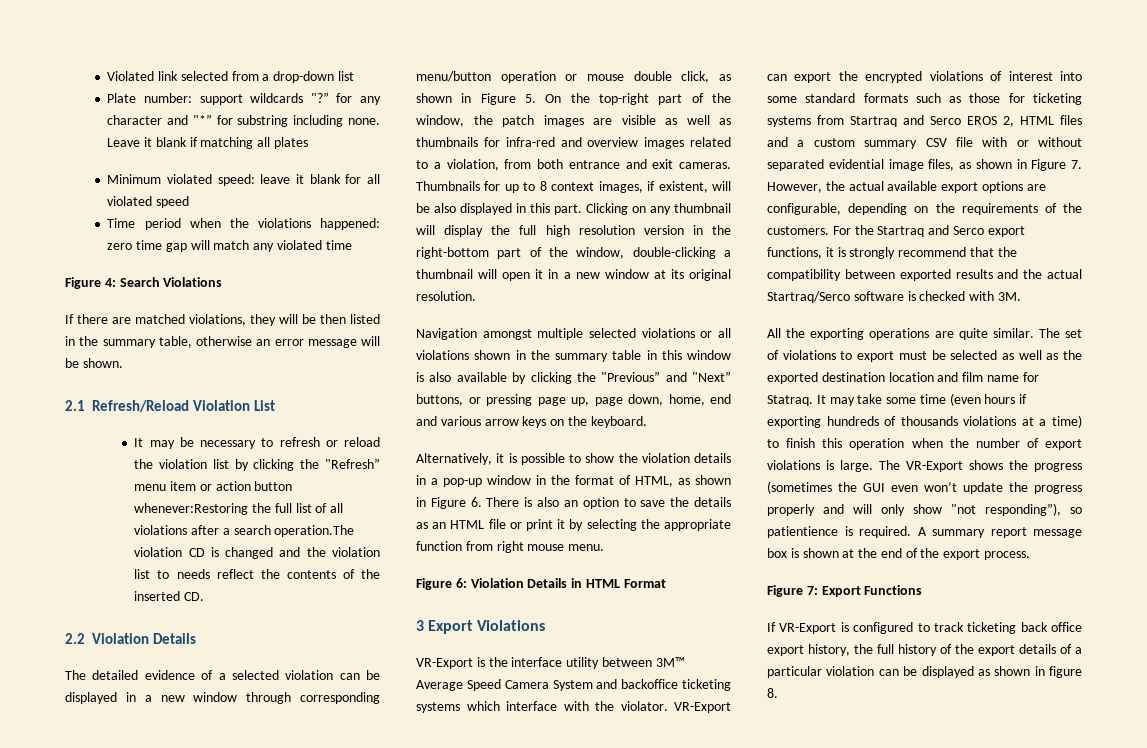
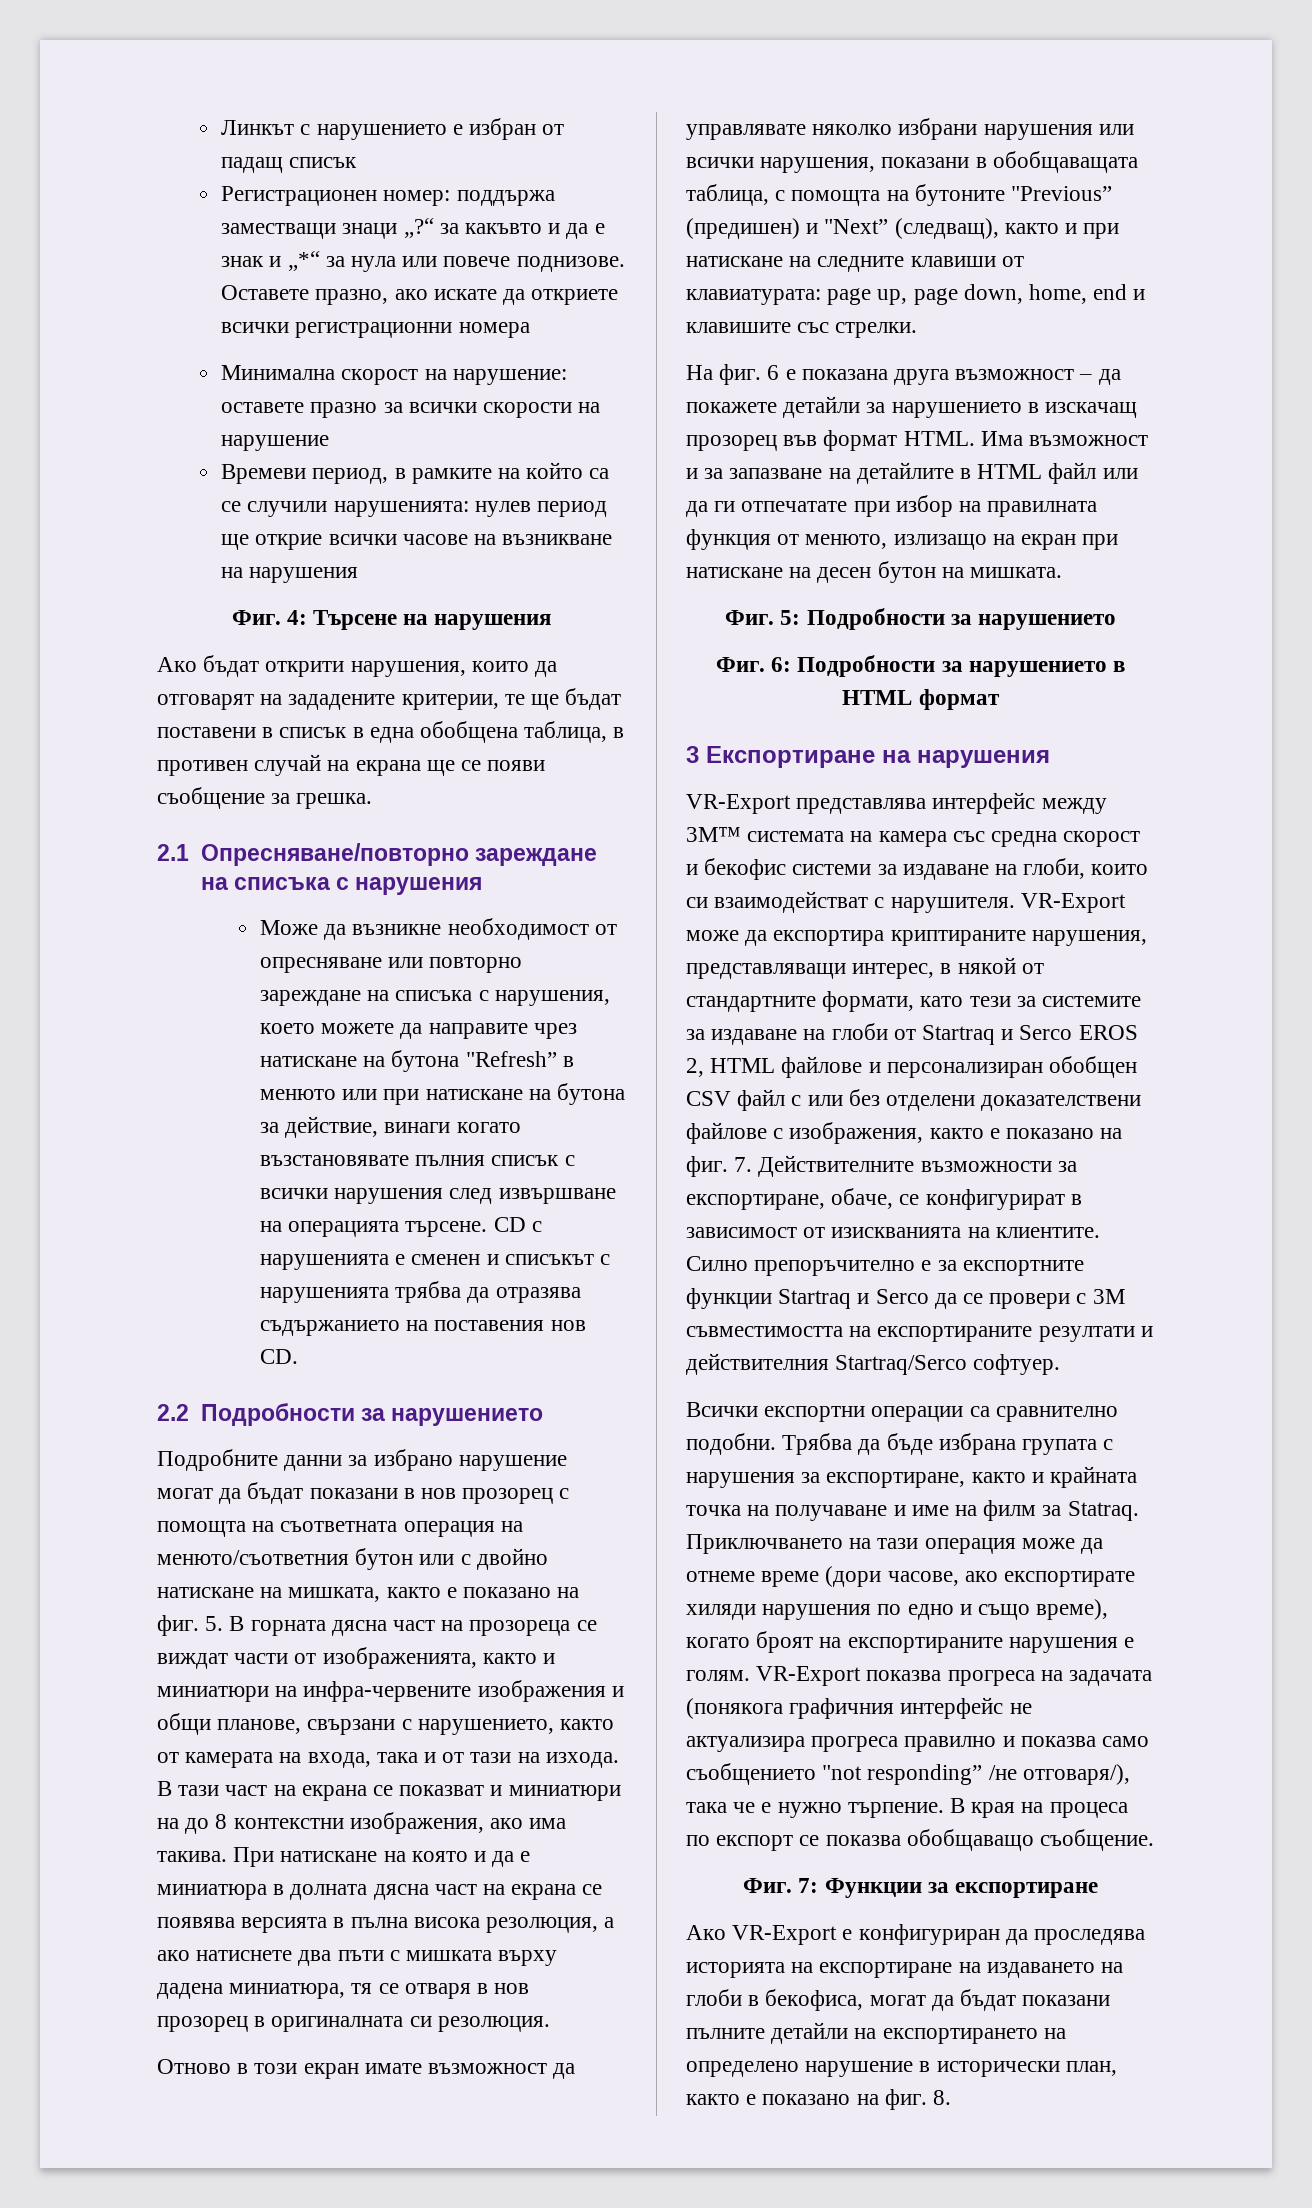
[107,71,355,83] [107,92,381,105] [107,114,380,127] [107,137,309,149] [107,174,380,186] [107,196,190,208] [107,218,380,230] [107,240,352,252] [65,277,223,289] [65,314,380,326] [65,336,380,348] [65,358,123,368] [65,400,275,412] [134,437,380,449] [134,458,380,471] [134,481,293,491] [134,503,344,515] [134,525,355,537] [134,547,380,559] [134,569,380,579] [134,591,205,601] [65,633,196,644] [65,670,380,680] [65,692,380,704] [416,71,731,83] [416,93,731,105] [416,115,731,127] [416,137,731,149] [416,159,731,171] [416,181,731,193] [416,203,731,215] [416,225,731,237] [416,247,731,259] [416,269,731,281] [416,291,476,301] [416,328,731,340] [416,350,731,362] [416,371,731,384] [416,394,532,406] Violated link selected from a drop-down list // Plate number: support wildcards "?” for any character and "*” for substring including none. Leave it blank if matching all plates // Minimum violated speed: leave it blank for all violated speed // Time period when the violations happened: zero time gap will match any violated time // Figure 4: Search Violations // If there are matched violations, they will be then listed in the summary table, otherwise an error message will be shown. // 2.1 Refresh/Reload Violation List // It may be necessary to refresh or reload the violation list by clicking the "Refresh” menu item or action button whenever:Restoring the full list of all violations after a search operation.The violation CD is changed and the violation list to needs reflect the contents of the inserted CD. // 2.2 Violation Details // The detailed evidence of a selected violation can be displayed in a new window through corresponding menu/button operation or mouse double click, as shown in Figure 5. On the top-right part of the window, the patch images are visible as well as thumbnails for infra-red and overview images related to a violation, from both entrance and exit cameras. Thumbnails for up to 8 context images, if existent, will be also displayed in this part. Clicking on any thumbnail will display the full high resolution version in the right-bottom part of the window, double-clicking a thumbnail will open it in a new window at its original resolution. // Navigation amongst multiple selected violations or all violations shown in the summary table in this window is also available by clicking the "Previous” and "Next” buttons, or pressing -> [221,118,565,140] [221,157,358,173] [221,186,555,206] [221,218,605,239] [221,251,625,272] [221,285,619,305] [221,322,530,338] [221,365,567,385] [221,402,601,418] [221,435,330,451] [221,462,610,484] [221,501,607,517] [221,534,613,550] [221,567,359,583] [231,610,552,630] [157,655,558,677] [157,688,622,710] [157,721,625,743] [157,754,546,776] [157,787,373,809] [157,843,597,866] [200,877,483,895] [259,918,617,940] [259,957,523,973] [259,990,610,1006] [259,1023,577,1039] [259,1050,574,1072] [259,1083,625,1105] [259,1116,521,1138] [259,1155,575,1166] [259,1188,616,1204] [259,1217,542,1237] [259,1254,610,1270] [259,1281,581,1303] [259,1320,586,1336] [259,1349,298,1364] [157,1403,543,1426] [157,1449,567,1471] [157,1482,570,1504] [157,1521,523,1537] [157,1548,548,1570] [157,1587,580,1602] [157,1615,597,1636] [157,1647,556,1669] [157,1680,624,1702] [157,1713,615,1735] [157,1752,619,1768] [157,1781,621,1801] [157,1812,567,1834] [157,1847,531,1867] [157,1884,603,1900] [157,1917,615,1933] [157,1950,558,1966] [157,1983,530,1999] [157,2016,550,2032] [157,2059,576,2079] [686,118,1134,140] [686,151,1138,173] [686,184,1113,206] [686,218,1120,239] [686,256,1024,272] [686,289,821,305] Линкът с нарушението е избран от падащ списък // Регистрационен номер: поддържа заместващи знаци „?“ за какъвто и да е знак и „*“ за нула или повече поднизове. Оставете празно, ако искате да откриете всички регистрационни номера // Минимална скорост на нарушение: оставете празно за всички скорости на нарушение // Времеви период, в рамките на който са се случили нарушенията: нулев период ще открие всички часове на възникване на нарушения // Фиг. 4: Търсене на нарушения // Ако бъдат открити нарушения, които да отговарят на зададените критерии, те ще бъдат поставени в списък в една обобщена таблица, в противен случай на екрана ще се появи съобщение за грешка. // 2.1 Опресняване/повторно зареждане на списъка с нарушения // Може да възникне необходимост от опресняване или повторно зареждане на списъка с нарушения, което можете да направите чрез натискане на бутона "Refresh” в менюто или при натискане на бутона за действие, винаги когато възстановявате пълния списък с всички нарушения след извършване на операцията търсене. CD с нарушенията е сменен и списъкът с нарушенията трябва да отразява съдържанието на поставения нов CD. // 2.2 Подробности за нарушението // Подробните данни за избрано нарушение могат да бъдат показани в нов прозорец с помощта на съответната операция на менюто/съответния бутон или с двойно натискане на мишката, както е показано на фиг. 5. В горната дясна част на прозореца се виждат части от изображенията, както и миниатюри на инфра-червените изображения и общи планове, свързани с нарушението, както от камерата на входа, така и от тази на изхода. В тази част на екрана се показват и миниатюри на до 8 контекстни изображения, ако има такива. При натискане на която и да е миниатюра в долната дясна част на екрана се появява версията в пълна висока резолюция, а ако натиснете два пъти с мишката върху дадена миниатюра, тя се отваря в нов прозорец в оригиналната си резолюция. // Отново в този екран имате възможност да управлявате няколко избрани нарушения или всички нарушения, показани в обобщаващата таблица, с помощта на бутоните "Previous” (предишен) и "Next” (следващ), както и при натискане на следните клавиши от клавиатурата:
[416,416,647,428] [416,453,731,465] [416,475,731,487] [416,497,731,509] [416,519,731,531] [416,541,605,553] [416,578,666,590] [416,620,546,634] [416,657,685,669] [416,679,731,691] [416,701,731,713] [767,71,1082,83] [767,93,1082,105] [767,115,1082,127] [767,137,1082,149] [767,159,1082,171] [767,181,1046,193] [767,203,1082,215] [767,225,1025,237] [767,247,1017,259] [767,269,1082,281] [767,291,1021,303] [767,328,1082,340] [767,350,1082,362] [767,372,1039,384] [767,393,1028,406] [767,415,1082,428] [767,438,1082,450] [767,460,1082,472] [767,481,1082,494] [767,503,1082,516] [767,526,1082,538] [767,548,1031,560] [767,585,923,597] [767,622,1082,634] [767,644,1082,656] [767,666,1082,678] and various arrow keys on the keyboard. // Alternatively, it is possible to show the violation details in a pop-up window in the format of HTML, as shown in Figure 6. There is also an option to save the details as an HTML file or print it by selecting the appropriate function from right mouse menu. // Figure 6: Violation Details in HTML Format // 3 Export Violations // VR-Export is the interface utility between 3M™ Average Speed Camera System and backoffice ticketing systems which interface with the violator. VR-Export can export the encrypted violations of interest into some standard formats such as those for ticketing systems from Startraq and Serco EROS 2, HTML files and a custom summary CSV file with or without separated evidential image files, as shown in Figure 7. However, the actual available export options are configurable, depending on the requirements of the customers. For the Startraq and Serco export functions, it is strongly recommend that the compatibility between exported results and the actual Startraq/Serco software is checked with 3M. // All the exporting operations are quite similar. The set of violations to export must be selected as well as the exported destination location and film name for Statraq. It may take some time (even hours if exporting hundreds of thousands violations at a time) to finish this operation when the number of export violations is large. The VR-Export shows the progress (sometimes the GUI even won’t update the progress properly and will only show "not responding”), so patientience is required. A summary report message box is shown at the end of the export process. // Figure 7: Export Functions // If VR-Export is configured to track ticketing back office export history, the full history of the export details of a particular violation can be displayed as shown in figure -> [1133,289,1146,300] [686,322,918,338] [686,364,1121,385] [686,396,1138,418] [686,430,1149,451] [686,462,1138,484] [686,495,1098,517] [686,529,1119,550] [686,561,1063,583] [725,608,1116,630] [715,655,1126,677] [842,689,1000,710] [686,746,1050,768] [686,792,1107,814] [686,827,1141,847] [686,858,1149,880] [686,891,1126,913] [686,930,1147,946] [686,957,1044,979] [686,991,1142,1012] [686,1023,1138,1045] [686,1056,1138,1078] [686,1089,1142,1111] [686,1122,1123,1144] [686,1155,1077,1177] [686,1188,1082,1210] [686,1227,1100,1238] [686,1256,1084,1276] [686,1288,1125,1309] [686,1326,1153,1342] [686,1353,1061,1375] [686,1402,1118,1422] [686,1433,1114,1455] [686,1466,1138,1488] [686,1500,1139,1521] [686,1534,1104,1554] [686,1566,1136,1587] [686,1599,1109,1620] [686,1631,1135,1653] [686,1666,1153,1686] [686,1697,1032,1719] [686,1736,1150,1752] [686,1763,1130,1785] [686,1798,1128,1818] [686,1829,1155,1851] [743,1878,1098,1898] [686,1924,1146,1945] [686,1962,1124,1978] [686,1989,1111,2011] [686,2022,1066,2044] [686,2061,1117,2077] [686,2089,927,2110] и клавишите със стрелки. // На фиг. 6 е показана друга възможност – да покажете детайли за нарушението в изскачащ прозорец във формат HTML. Има възможност и за запазване на детайлите в HTML файл или да ги отпечатате при избор на правилната функция от менюто, излизащо на екран при натискане на десен бутон на мишката. // Фиг. 5: Подробности за нарушението // Фиг. 6: Подробности за нарушението в HTML формат // 3 Експортиране на нарушения // VR-Export представлява интерфейс между 3M™ системата на камера със средна скорост и бекофис системи за издаване на глоби, които си взаимодействат с нарушителя. VR-Export може да експортира криптираните нарушения, представляващи интерес, в някой от стандартните формати, като тези за системите за издаване на глоби от Startraq и Serco EROS 2, HTML файлове и персонализиран обобщен CSV файл с или без отделени доказателствени файлове с изображения, както е показано на фиг. 7. Действителните възможности за експортиране, обаче, се конфигурират в зависимост от изискванията на клиентите. Силно препоръчително е за експортните функции Startraq и Serco да се провери с 3М съвместимостта на експортираните резултати и действителния Startraq/Serco софтуер. // Всички експортни операции са сравнително подобни. Трябва да бъде избрана групата с нарушения за експортиране, както и крайната точка на получаване и име на филм за Statraq. Приключването на тази операция може да отнеме време (дори часове, ако експортирате хиляди нарушения по едно и също време), когато броят на експортираните нарушения е голям. VR-Export показва прогреса на задачата (понякога графичния интерфейс не актуализира прогреса правилно и показва само съобщението "not responding” /не отговаря/), така че е нужно търпение. В края на процеса по експорт се показва обобщаващо съобщение. // Фиг. 7: Функции за експортиране // Ако VR-Export е конфигуриран да проследява историята на експортиране на издаването на глоби в бекофиса, могат да бъдат показани пълните детайли на експортирането на определено нарушение в исторически план, както е показано на фиг.

